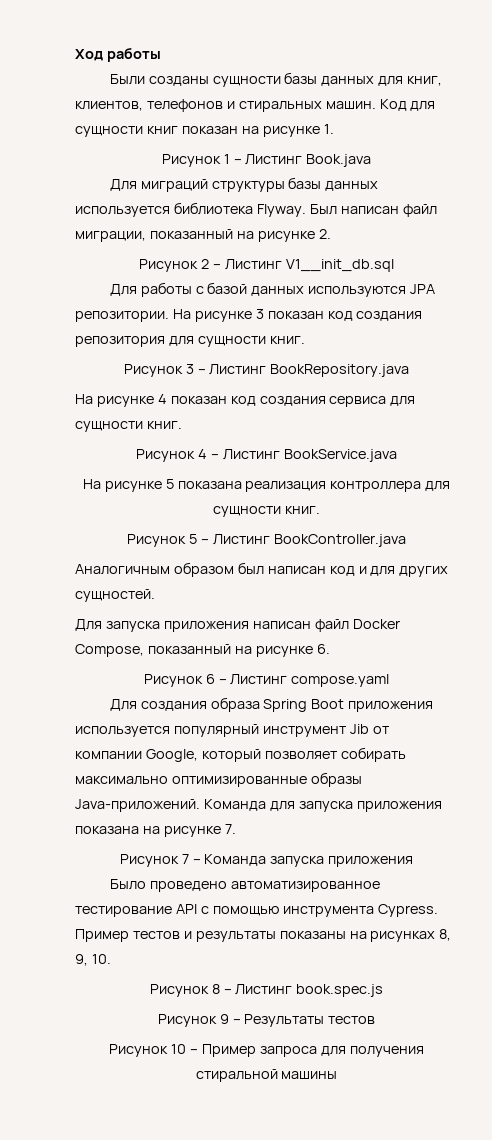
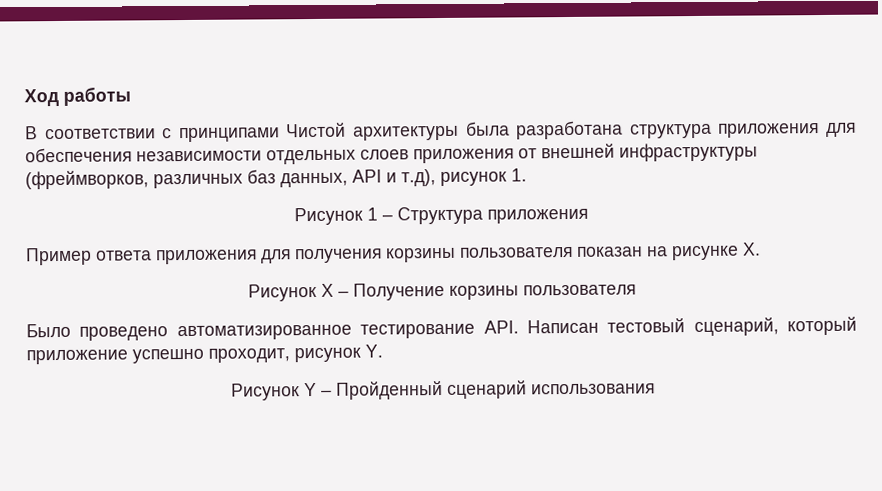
[109,72,443,87] [75,99,436,112] [75,124,334,137] [161,154,372,167] [109,177,379,192] [75,202,437,217] [75,229,331,242] [139,259,394,272] [109,282,436,297] [75,309,423,322] [75,336,305,347] [123,364,410,377] [75,394,416,407] [75,421,182,432] [136,449,397,462] [82,479,451,492] [213,506,320,517] [127,534,406,547] [75,562,449,577] [75,589,155,602] [75,619,400,632] [75,644,330,657] [143,674,390,687] [109,697,434,712] [75,724,389,737] [75,747,406,762] [75,772,362,787] [75,799,442,812] [75,824,236,837] [119,854,414,867] [109,879,380,892] [75,904,438,917] [75,929,452,942] [75,954,111,966] [149,984,384,997] [157,1014,376,1027] [109,1044,424,1057] [195,1069,338,1082] Были созданы сущности базы данных для книг, клиентов, телефонов и стиральных машин. Код для сущности книг показан на рисунке 1. // Рисунок 1 – Листинг Book.java // Для миграций структуры базы данных используется библиотека Flyway. Был написан файл миграции, показанный на рисунке 2. // Рисунок 2 – Листинг V1__init_db.sql // Для работы с базой данных используются JPA репозитории. На рисунке 3 показан код создания репозитория для сущности книг. // Рисунок 3 – Листинг BookRepository.java // На рисунке 4 показан код создания сервиса для сущности книг. // Рисунок 4 – Листинг BookService.java // На рисунке 5 показана реализация контроллера для сущности книг. // Рисунок 5 – Листинг BookController.java // Аналогичным образом был написан код и для других сущностей. // Для запуска приложения написан файл Docker Compose, показанный на рисунке 6. // Рисунок 6 – Листинг compose.yaml // Для создания образа Spring Boot приложения используется популярный инструмент Jib от компании Google, который позволяет собирать максимально оптимизированные образы Java-приложений. Команда для запуска приложения показана на рисунке 7. // Рисунок 7 – Команда запуска приложения // Было проведено автоматизированное тестирование API с помощью инструмента Cypress. Пример тестов и результаты показаны на рисунках 8, 9, 10. // Рисунок 8 – Листинг book.spec.js // Рисунок 9 – Результаты тестов // Рисунок 10 – Пример запроса для получения стиральной машины -> [25,120,857,143] [25,142,758,165] [25,168,527,190] [293,206,588,226] [26,242,761,266] [247,282,636,302] [26,316,857,341] [26,344,383,365] [230,380,655,401] В соответствии с принципами Чистой архитектуры была разработана структура приложения для обеспечения независимости отдельных слоев приложения от внешней инфраструктуры (фреймворков, различных баз данных, API и т.д), рисунок 1. // Рисунок 1 – Структура приложения // Пример ответа приложения для получения корзины пользователя показан на рисунке X. // Рисунок X – Получение корзины пользователя // Было проведено автоматизированное тестирование API. Написан тестовый сценарий, который приложение успешно проходит, рисунок Y. // Рисунок Y – Пройденный сценарий использования

